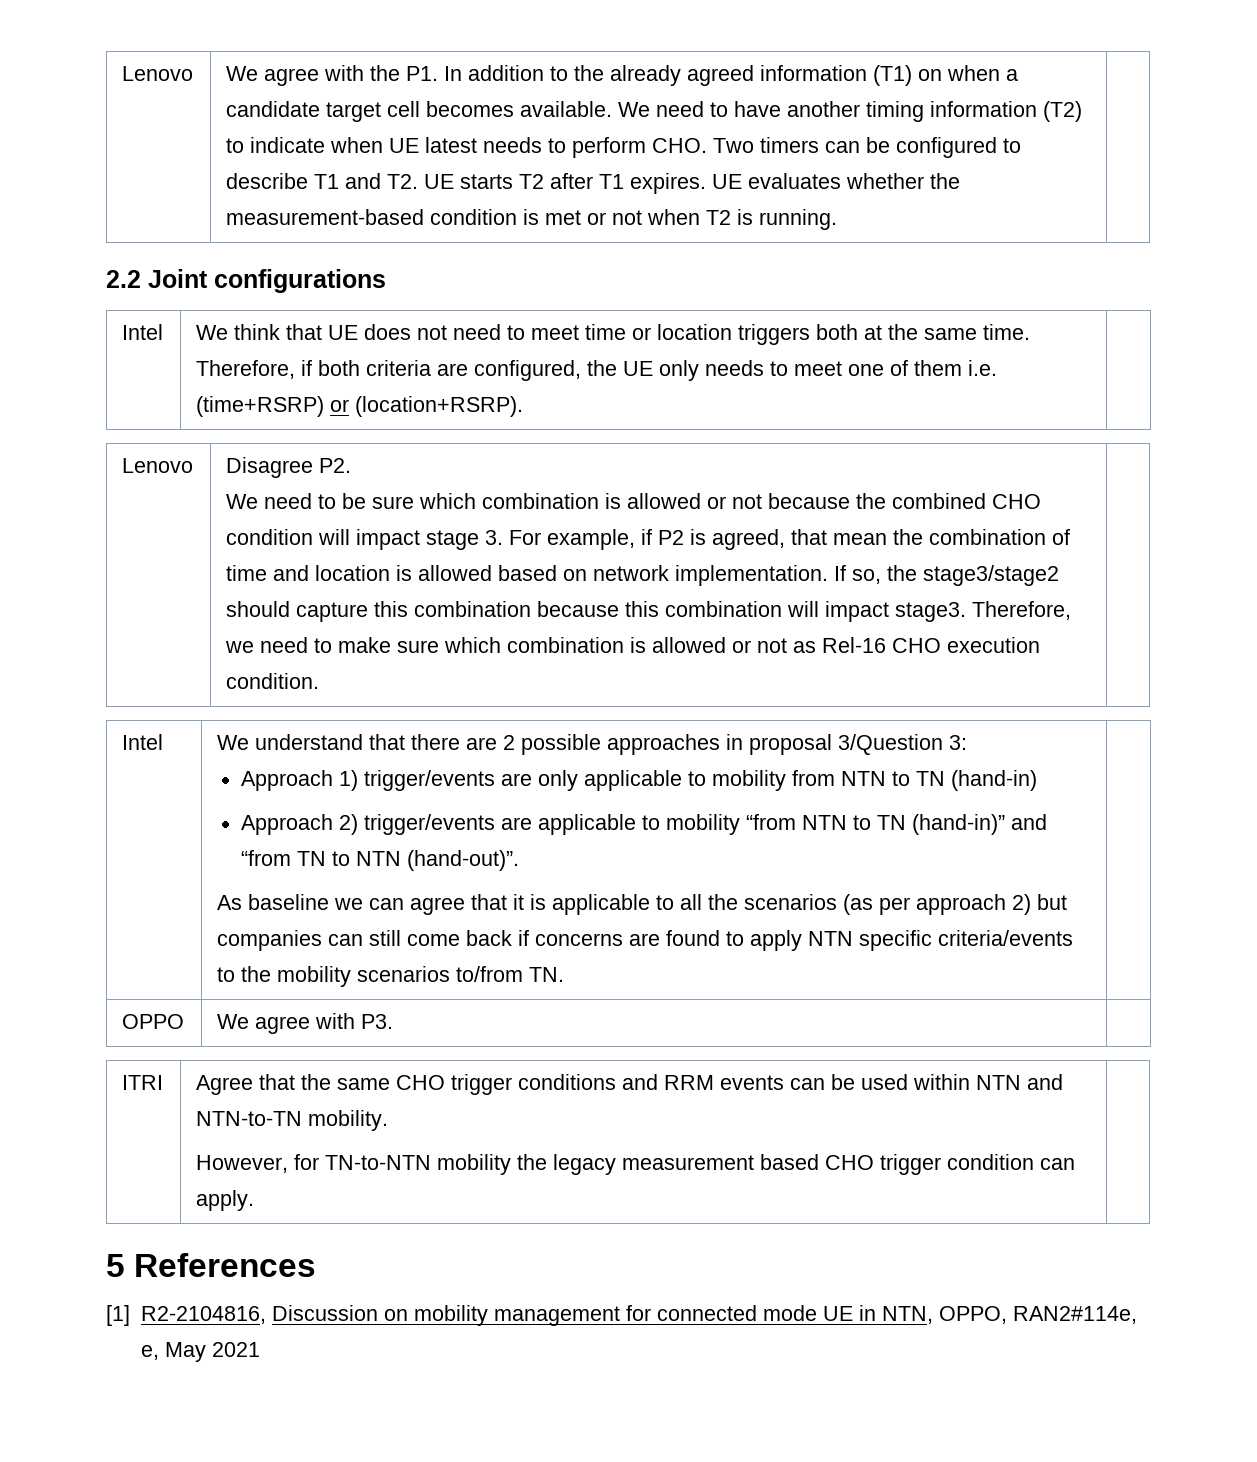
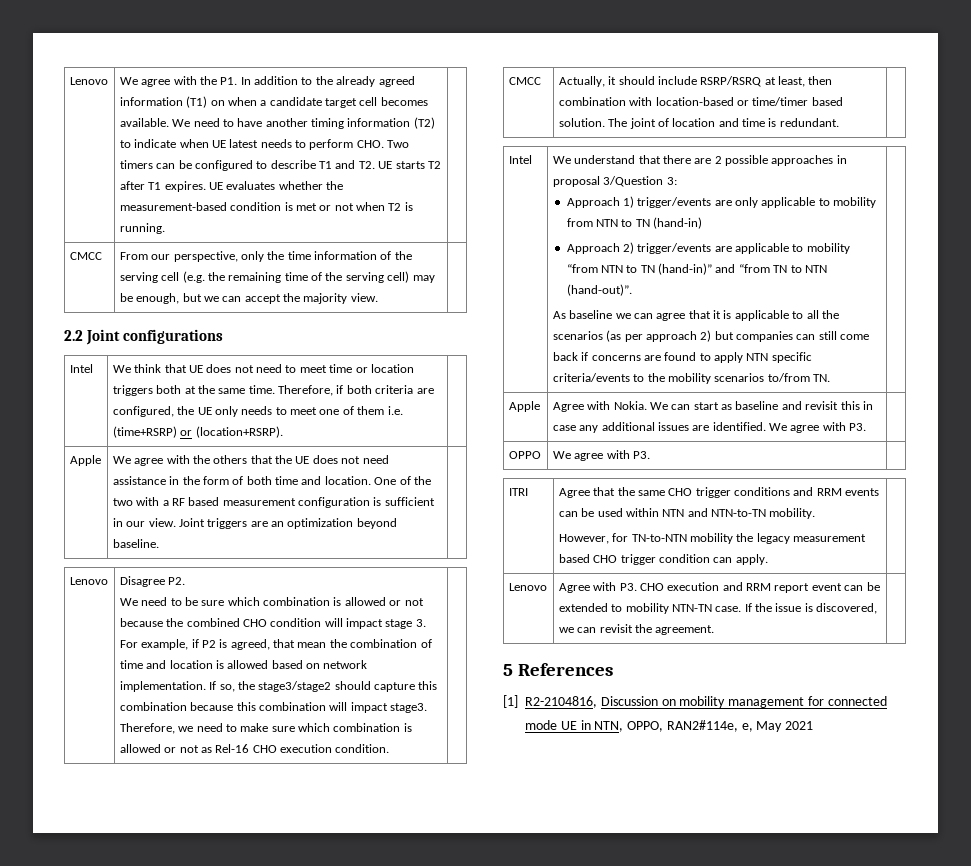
(838, 219) none -> [69,252,102,260] [119,251,412,262] [119,271,435,283] [119,293,378,304] // CMCC | From our perspective, only the time information of the serving cell (e.g. the remaining time of the serving cell) may be enough, but we can accept the majority view. |
(524, 406) none -> [69,455,101,466] [112,455,389,466] [112,476,431,485] [112,497,435,508] [112,518,397,529] [112,539,159,548] // Apple | We agree with the others that the UE does not need assistance in the form of both time and location. One of the two with a RF based measurement configuration is sufficient in our view. Joint triggers are an optimization beyond baseline. |
(320, 681) none -> [508,77,541,85] [558,76,833,87] [558,97,843,106] [558,118,839,129] // CMCC | Actually, it should include RSRP/RSRQ at least, then combination with location-based or time/timer based solution. The joint of location and time is redundant. |
(565, 974) none -> [508,401,540,412] [552,401,873,412] [552,422,867,433] // Apple | Agree with Nokia. We can start as baseline and revisit this in case any additional issues are identified. We agree with P3. |
(255, 1200) none -> [508,583,547,591] [558,582,880,593] [558,603,878,614] [558,624,715,635] // Lenovo | Agree with P3. CHO execution and RRM report event can be extended to mobility NTN-TN case. If the issue is discovered, we can revisit the agreement. |

